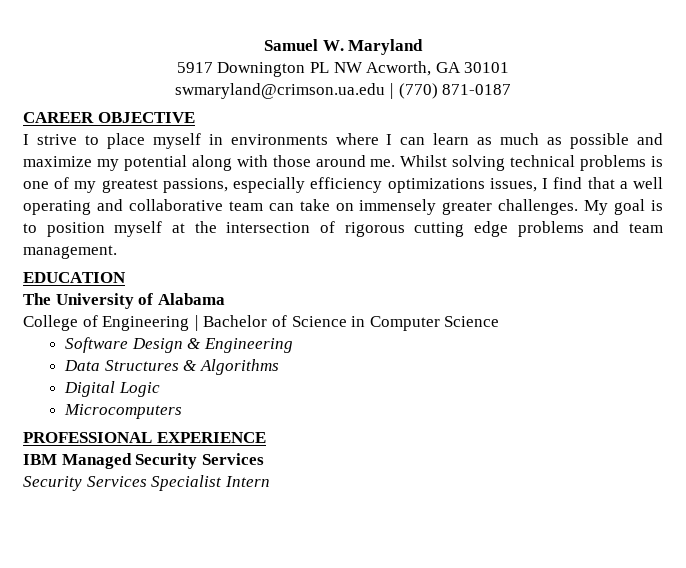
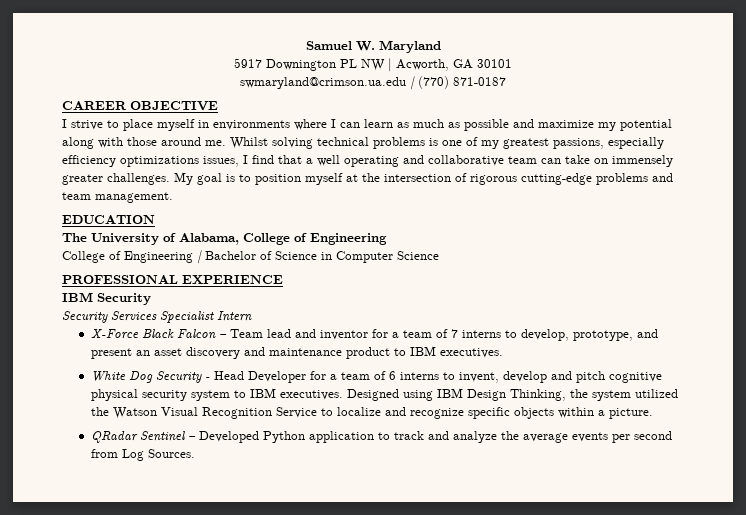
(363, 67) none -> [388,58,392,72] |
[414,221,508,237] cutting edge -> [521,173,592,185] cutting-edge
[157,293,225,305] Alabama -> [179,233,387,245] Alabama, College of Engineering
[65,337,293,353] [64,359,279,375] [64,381,160,397] [64,404,183,419] // Software Design & Engineering // Data Structures & Algorithms // Digital Logic // Microcomputers -> (439, 255) none
[61,453,264,469] Managed Security Services -> [97,293,151,305] Security
(270, 481) none -> [91,329,659,341] [91,346,504,359] [91,371,663,383] [91,388,679,401] [91,407,654,419] [91,431,673,443] [91,449,196,461] // X-Force Black Falcon – Team lead and inventor for a team of 7 interns to develop, prototype, and present an asset discovery and maintenance product to IBM executives. // White Dog Security - Head Developer for a team of 6 interns to invent, develop and pitch cognitive physical security system to IBM executives. Designed using IBM Design Thinking, the system utilized the Watson Visual Recognition Service to localize and recognize specific objects within a picture. // QRadar Sentinel – Developed Python application to track and analyze the average events per second from Log Sources.

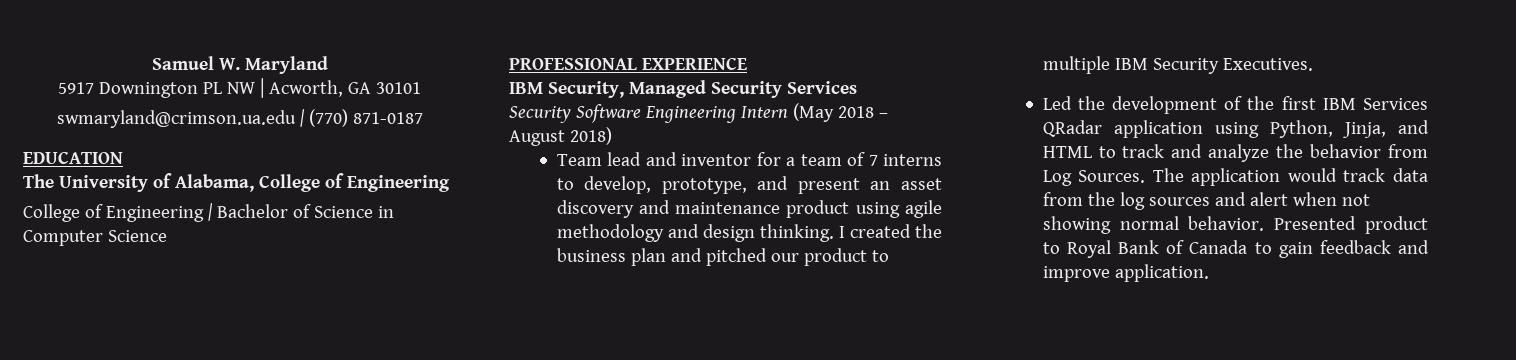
[62,101,218,111] [62,119,672,131] [62,137,664,149] [62,155,673,167] [62,172,673,185] [62,192,173,203] // CAREER OBJECTIVE // I strive to place myself in environments where I can learn as much as possible and maximize my potential along with those around me. Whilst solving technical problems is one of my greatest passions, especially efficiency optimizations issues, I find that a well operating and collaborative team can take on immensely greater challenges. My goal is to position myself at the intersection of rigorous cutting-edge problems and team management. -> (423, 118) none
[97,293,151,305] [62,311,214,323] Security // Security Services Specialist -> [547,80,857,98] [509,104,736,123] Security, Managed Security Services // Security Software Engineering
[91,329,228,339] // X-Force Black Falcon – -> [792,103,888,122] [509,127,612,146] (May 2018 – August 2018) //
[394,346,504,358] [91,371,663,383] [91,388,679,401] [91,407,654,419] [91,431,375,443] to IBM executives. // White Dog Security - Head Developer for a team of 6 interns to invent, develop and pitch cognitive physical security system to IBM executives. Designed using IBM Design Thinking, the system utilized the Watson Visual Recognition Service to localize and recognize specific objects within a picture. // QRadar Sentinel – Developed Python application -> [855,200,943,218] [556,224,942,242] [556,248,889,266] [1042,56,1313,74] [1042,96,1428,114] [1042,120,1429,138] [1042,146,1092,158] using agile methodology and design thinking. I created the business plan and pitched our product to multiple IBM Security Executives. // Led the development of the first IBM Services QRadar application using Python, Jinja, and HTML
[523,431,673,443] [91,449,196,461] average events per second from Log Sources. -> [1310,144,1428,158] [1042,168,1428,186] [1042,192,1370,210] [1042,216,1428,234] [1042,240,1429,258] [1042,264,1209,282] behavior from Log Sources. The application would track data from the log sources and alert when not showing normal behavior. Presented product to Royal Bank of Canada to gain feedback and improve application.

